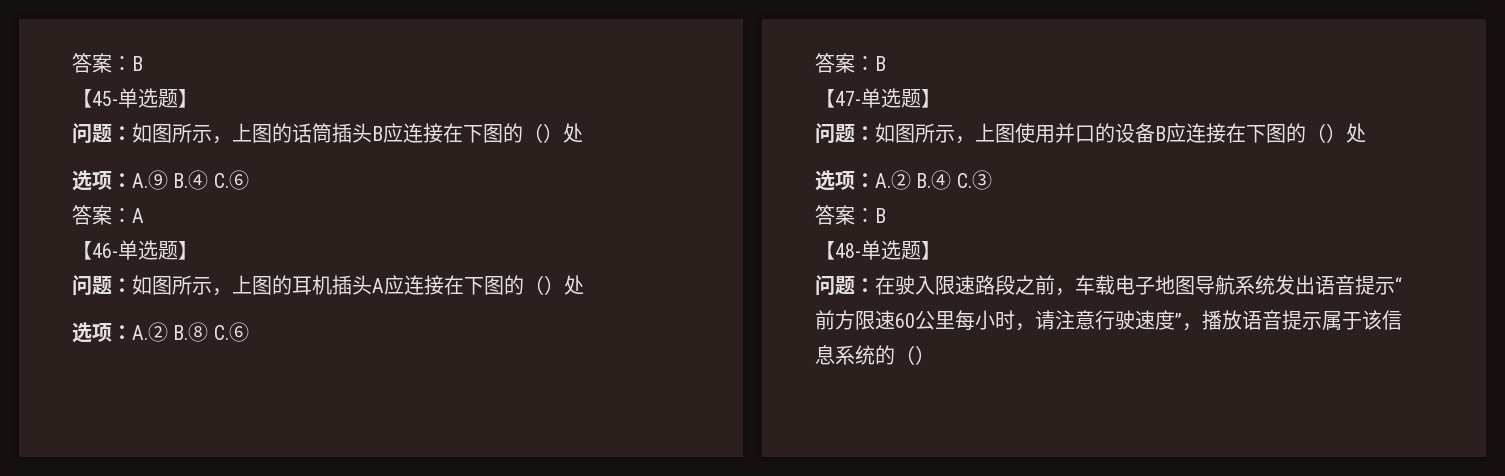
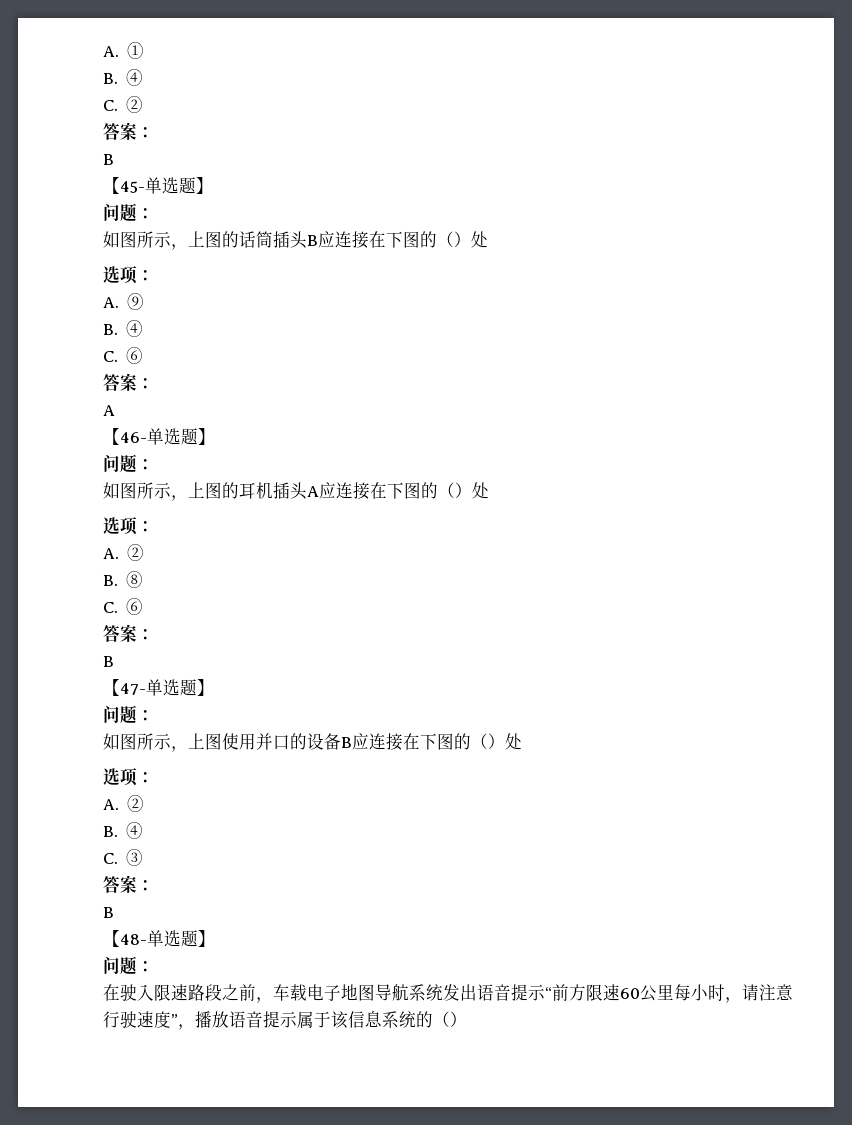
[72,53,132,73] 答案： -> [103,42,145,59] [103,69,144,86] [103,96,144,113] [103,122,154,140] A. ① // B. ④ // C. ② // 答案： //
(132, 133) none -> (154, 213) //
[132,170,249,190] [72,205,132,225] A.⑨ B.④ C.⑥ // 答案： -> [103,293,145,310] [103,320,144,337] [103,347,144,364] [103,373,154,391] // A. ⑨ // B. ④ // C. ⑥ // 答案： //
(132, 285) none -> (154, 464) //
[132,322,249,342] [815,53,875,73] A.② B.⑧ C.⑥ // 答案： -> [103,544,145,561] [103,571,144,588] [103,598,144,615] [103,624,154,642] // A. ② // B. ⑧ // C. ⑥ // 答案： //
(875, 133) none -> (154, 715) //
[875,170,992,190] [815,205,875,225] A.② B.④ C.③ // 答案： -> [103,795,145,812] [103,822,144,839] [103,849,144,866] [103,875,154,893] // A. ② // B. ④ // C. ③ // 答案： //
(875, 285) none -> (154, 966) //

